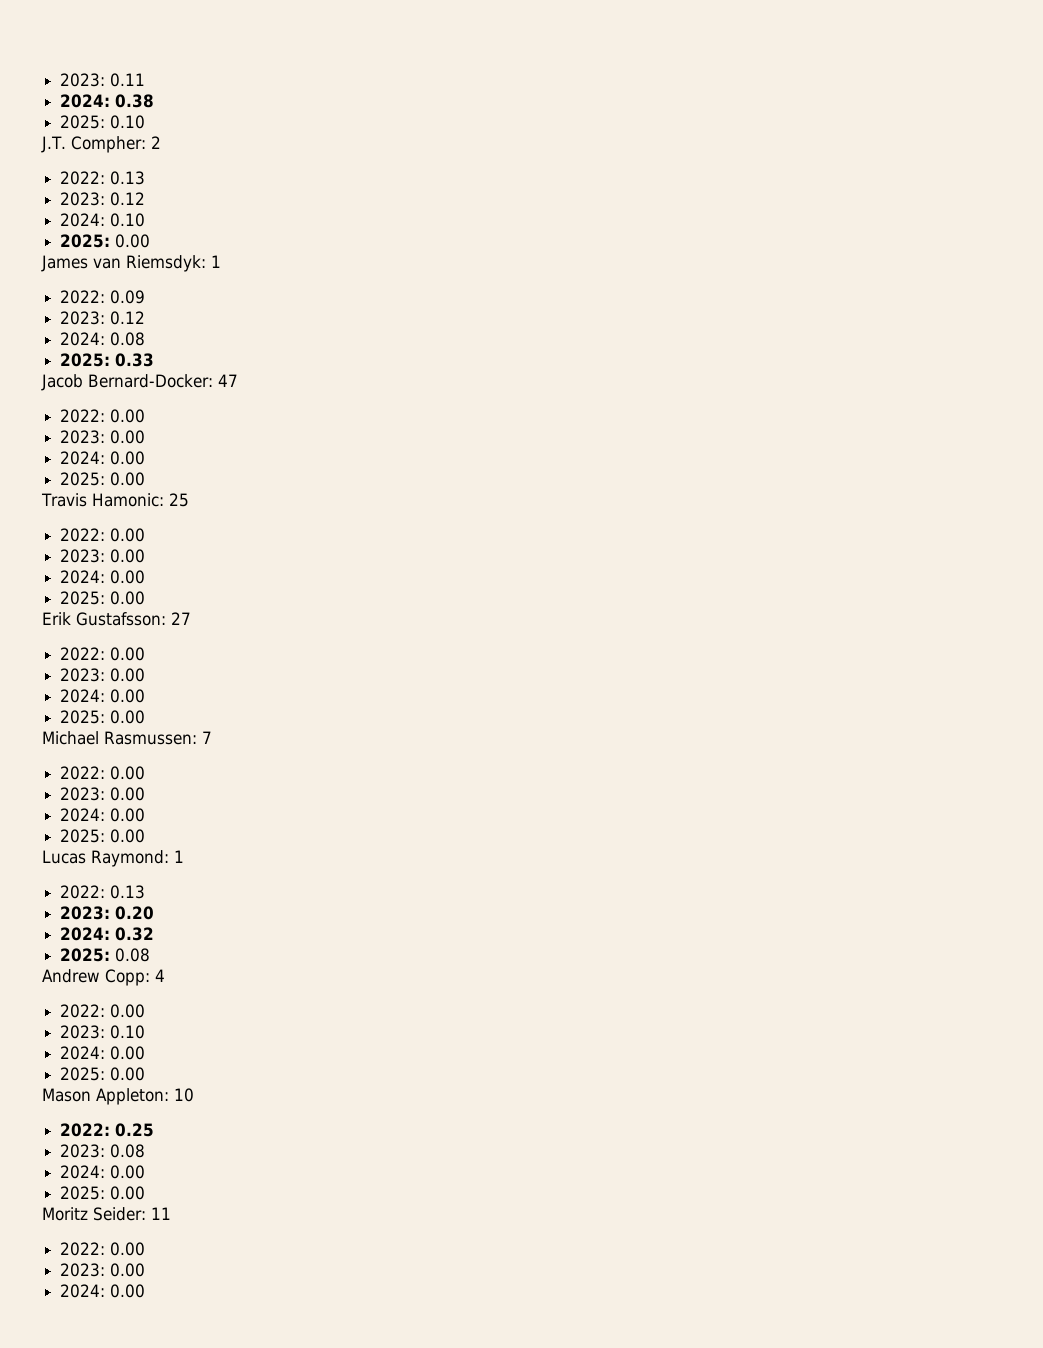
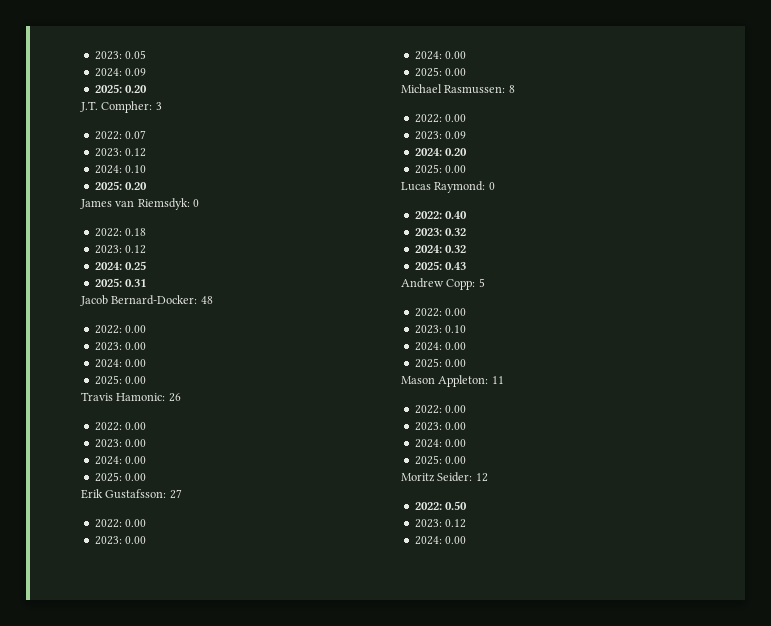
[60,73,146,87] [60,94,155,108] [60,115,146,129] 2023: 0.11 // 2024: 0.38 // 2025: 0.10 -> [94,50,147,60] [94,68,147,77] [94,84,148,93] 2023: 0.05 // 2024: 0.09 // 2025: 0.20
[150,136,161,149] [60,171,146,185] 2 // 2022: 0.13 -> [155,102,162,110] [94,130,147,140] 3 // 2022: 0.07
[115,234,151,248] 0.00 -> [125,182,148,190] 0.20
[211,255,221,268] [60,290,146,304] [60,311,146,325] [60,332,146,346] [60,353,155,367] 1 // 2022: 0.09 // 2023: 0.12 // 2024: 0.08 // 2025: 0.33 -> [193,199,200,207] [94,228,147,237] [94,245,147,254] [94,261,147,270] [94,278,147,287] 0 // 2022: 0.18 // 2023: 0.12 // 2024: 0.25 // 2025: 0.31
[218,374,238,387] 47 -> [200,296,213,304] 48
[168,493,189,507] 25 -> [168,393,181,402] 26
[202,731,212,744] [60,766,146,780] [60,787,146,801] [60,808,146,822] 7 // 2022: 0.00 // 2023: 0.00 // 2024: 0.00 -> [508,85,515,93] [414,114,467,123] [414,131,467,140] [414,148,468,156] 8 // 2022: 0.00 // 2023: 0.09 // 2024: 0.20
[174,850,184,863] [60,885,146,899] [60,906,155,920] 1 // 2022: 0.13 // 2023: 0.20 -> [488,182,495,190] [414,211,468,219] [414,228,467,236] 0 // 2022: 0.40 // 2023: 0.32
[115,948,151,962] 0.08 -> [445,262,467,270] 0.43
[155,969,165,982] 4 -> [478,278,485,287] 5
[174,1088,194,1102] [60,1123,155,1137] [60,1144,146,1158] [60,1165,146,1179] [60,1186,146,1200] [42,1207,146,1221] 10 // 2022: 0.25 // 2023: 0.08 // 2024: 0.00 // 2025: 0.00 // Moritz Seider: -> (489, 381) none
(146, 1291) none -> [414,455,467,465] [401,472,488,482] [414,501,468,510] [414,519,467,528] [414,536,467,545] // 2025: 0.00 // Moritz Seider: 12 // 2022: 0.50 // 2023: 0.12 // 2024: 0.00

